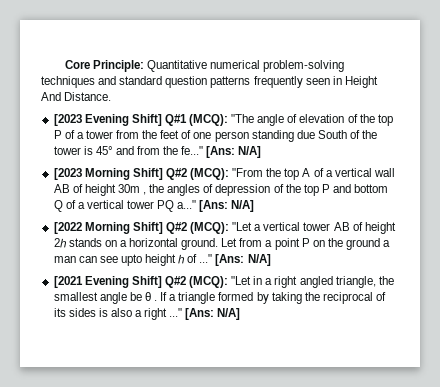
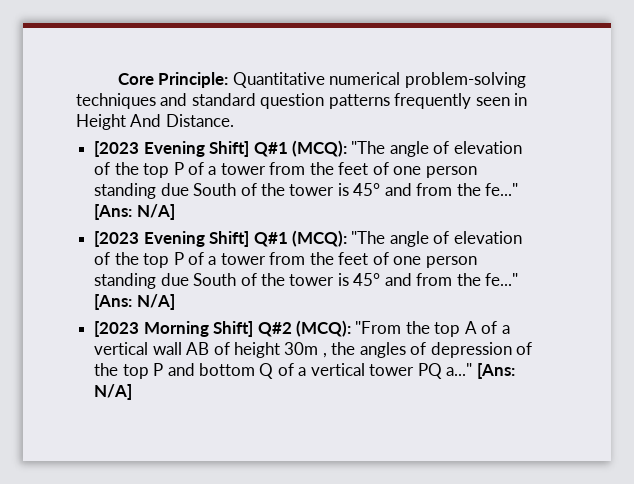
(262, 152) none -> [94,230,522,247] [94,252,477,268] [94,273,519,289] [94,294,175,310] // [2023 Evening Shift] Q#1 (MCQ): "The angle of elevation of the top P of a tower from the feet of one person standing due South of the tower is 45° and from the fe..." [Ans: N/A]
[53,222,396,234] [53,238,391,250] [53,254,271,266] [53,276,394,288] [53,292,387,304] [53,308,241,320] // [2022 Morning Shift] Q#2 (MCQ): "Let a vertical tower AB of height 2ℎ stands on a horizontal ground. Let from a point P on the ground a man can see upto height ℎ of ..." [Ans: N/A] // [2021 Evening Shift] Q#2 (MCQ): "Let in a right angled triangle, the smallest angle be θ . If a triangle formed by taking the reciprocal of its sides is also a right ..." [Ans: N/A] -> (133, 392) none

